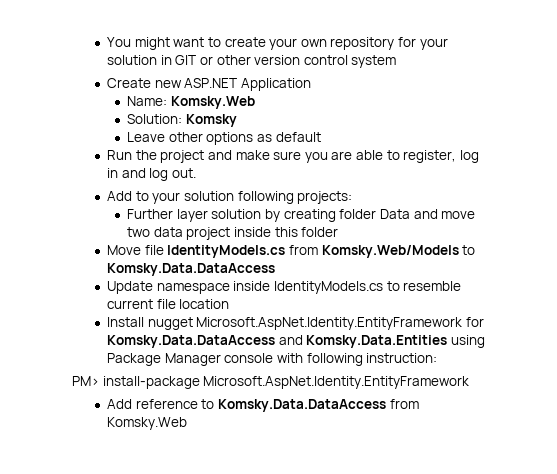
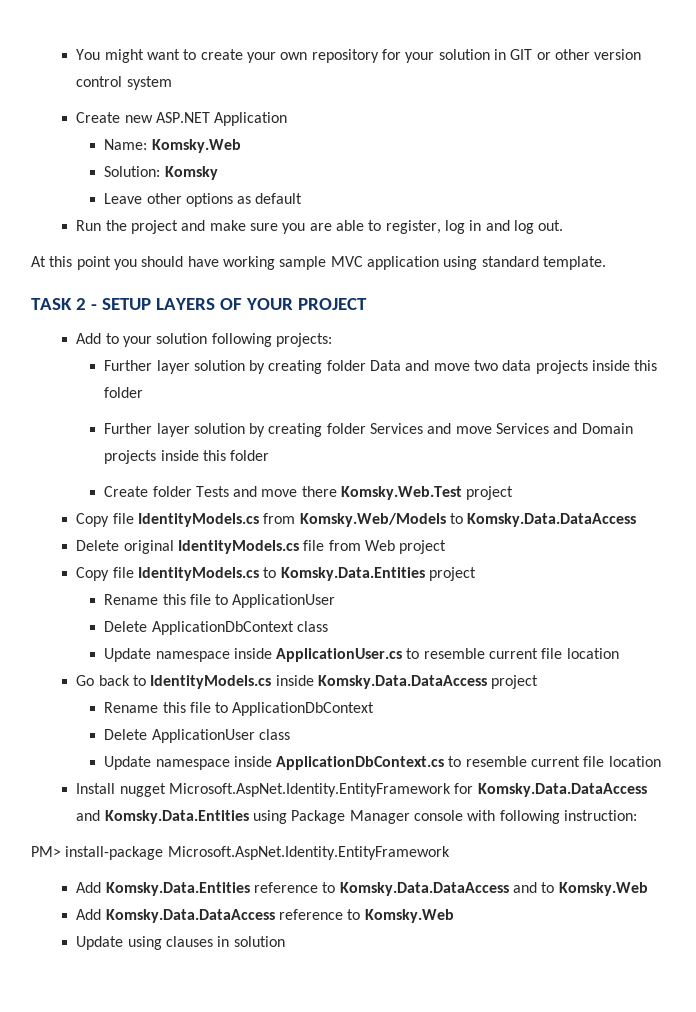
(196, 173) none -> [31,256,606,270] [31,298,367,310] // At this point you should have working sample MVC application using standard template. // TASK 2 - SETUP LAYERS OF YOUR PROJECT
[186,227,339,240] [106,245,141,255] project inside this folder // Move -> [535,360,658,374] [104,387,144,398] [104,423,633,437] [104,450,270,464] [104,486,514,500] [76,513,110,527] projects inside this folder // Further layer solution by creating folder Services and move Services and Domain projects inside this folder // Create folder Tests and move there Komsky.Web.Test project // Copy
[106,281,383,294] Update namespace inside IdentityModels.cs -> [76,540,447,554] [76,567,476,581] [104,594,336,608] [104,621,328,635] [104,648,619,662] [76,675,539,689] [104,702,375,716] [104,729,290,743] [104,756,445,770] Delete original IdentityModels.cs file from Web project // Copy file IdentityModels.cs to Komsky.Data.Entities project // Rename this file to ApplicationUser // Delete ApplicationDbContext class // Update namespace inside ApplicationUser.cs to resemble current file location // Go back to IdentityModels.cs inside Komsky.Data.DataAccess project // Rename this file to ApplicationDbContext // Delete ApplicationUser class // Update namespace inside ApplicationDbContext.cs
(132, 404) none -> [105,882,250,896] Komsky.Data.Entities
[389,399,419,409] [106,417,187,430] from Komsky.Web -> [512,882,648,896] [76,909,454,923] [76,936,285,950] and to Komsky.Web // Add Komsky.Data.DataAccess reference to Komsky.Web // Update using clauses in solution

